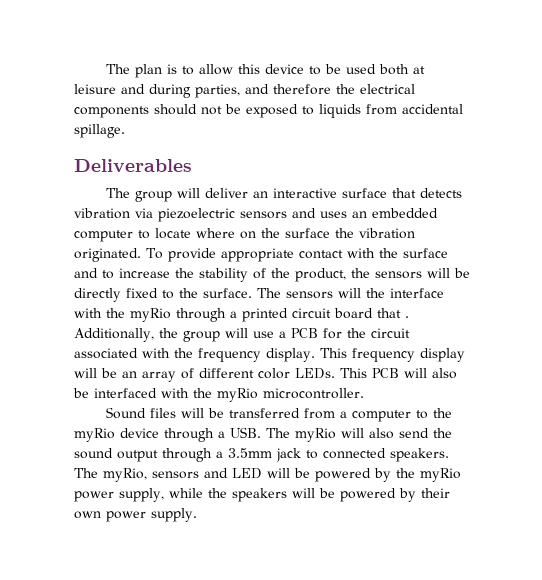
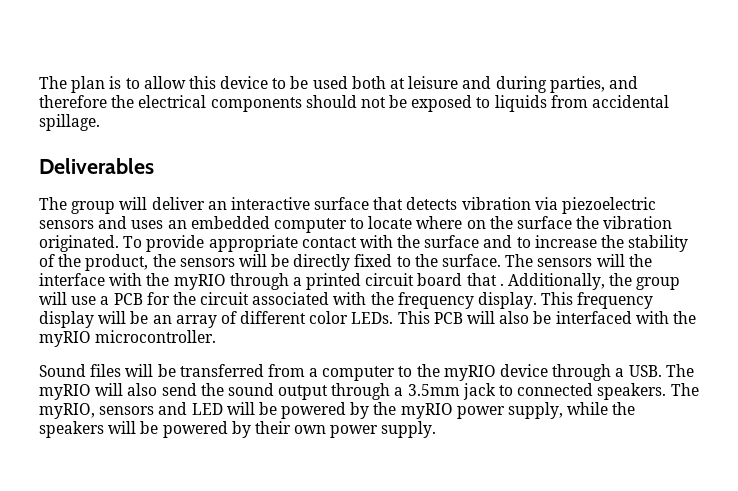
[130,308,171,322] myRio -> [173,274,226,290] myRIO
[217,388,258,402] myRio -> [39,331,91,347] myRIO
[74,428,115,442] myRio -> [443,365,496,381] myRIO
[295,428,336,442] myRio -> [39,384,91,400] myRIO
[103,468,147,482] myRio, -> [39,403,95,419] myRIO,
[420,468,461,482] myRio -> [400,403,453,419] myRIO

